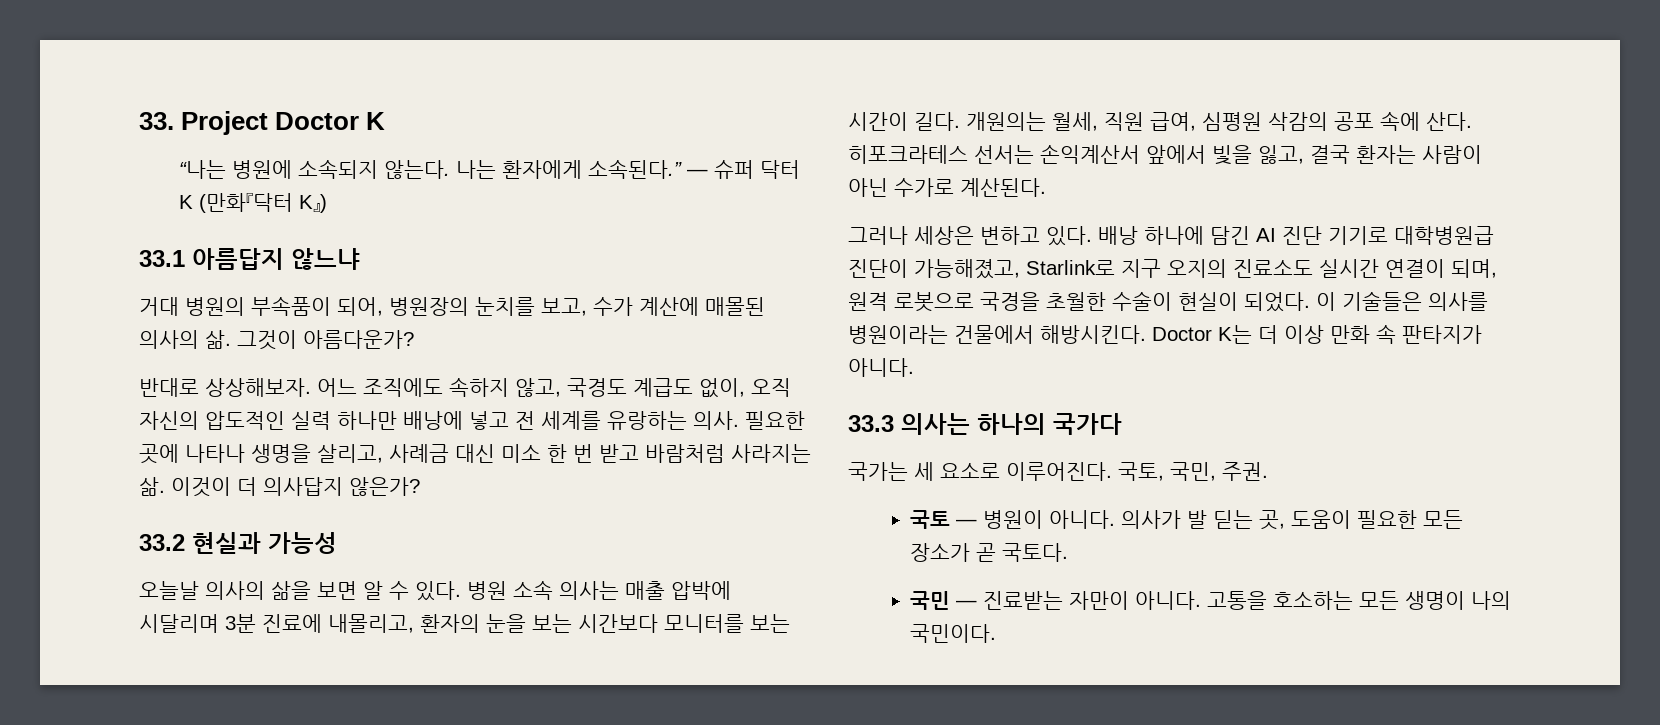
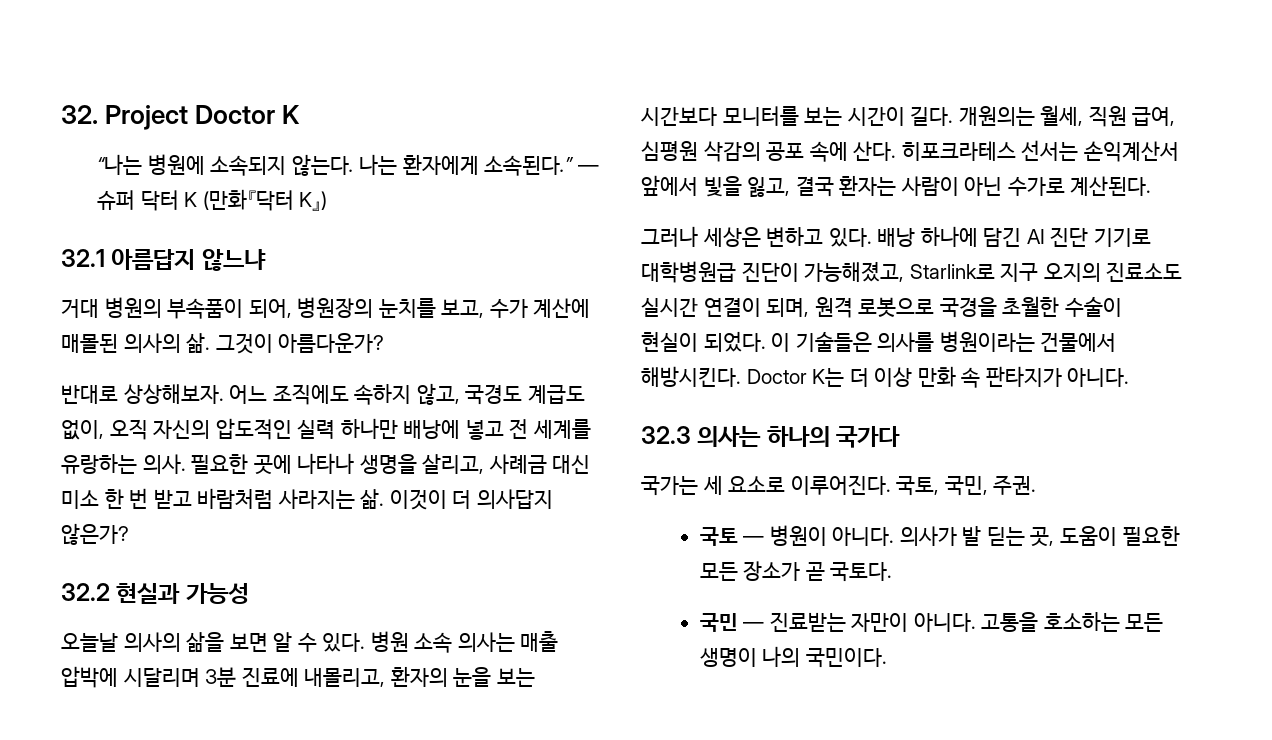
[139,112,174,130] 33. -> [61,105,98,124] 32.
[139,250,185,267] 33.1 -> [61,249,105,267] 32.1
[139,534,185,551] 33.2 -> [61,583,110,601] 32.2
[848,415,894,432] 33.3 -> [641,426,691,444] 32.3

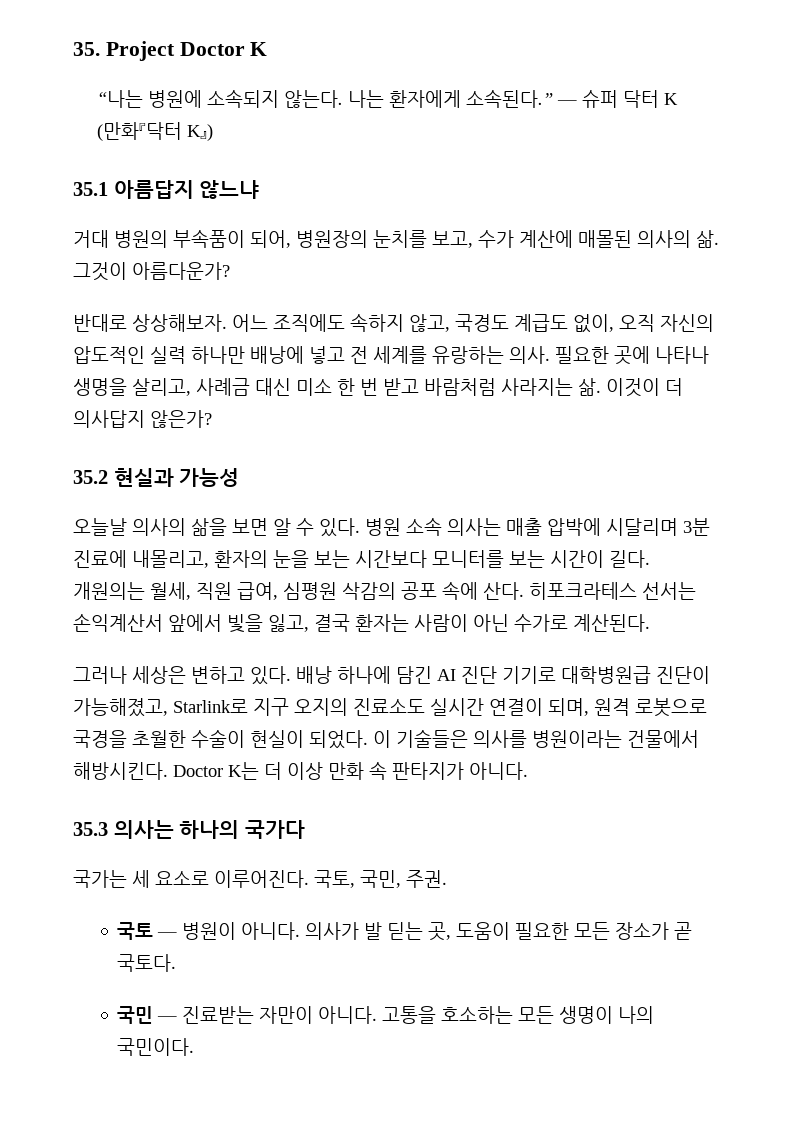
[61,105,98,124] 32. -> [73,42,100,56] 35.
[61,249,105,267] 32.1 -> [73,182,108,196] 35.1
[61,583,110,601] 32.2 -> [73,470,108,484] 35.2
[641,426,691,444] 32.3 -> [73,822,108,836] 35.3

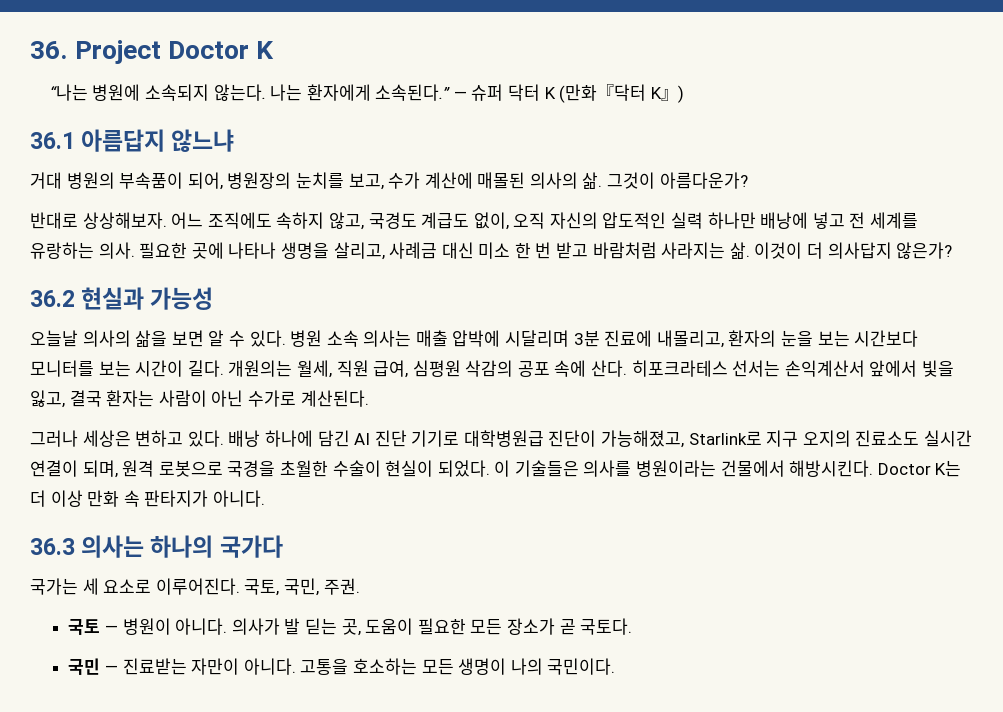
[73,42,100,56] 35. -> [30,41,68,59] 36.
[73,182,108,196] 35.1 -> [30,132,75,149] 36.1
[73,470,108,484] 35.2 -> [30,290,75,307] 36.2
[73,822,108,836] 35.3 -> [30,538,75,555] 36.3

